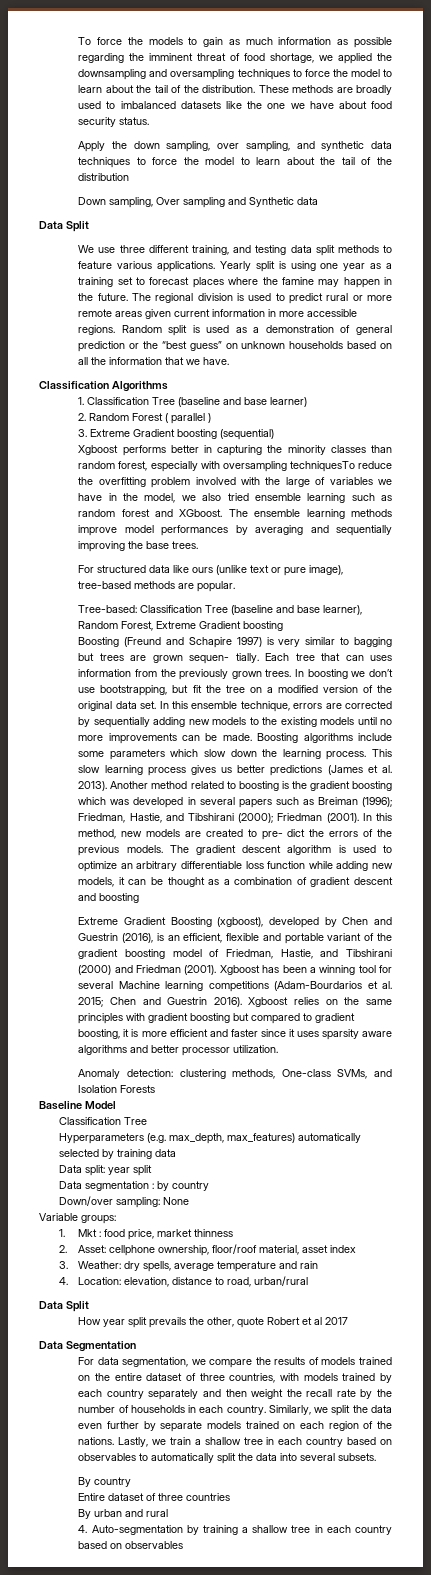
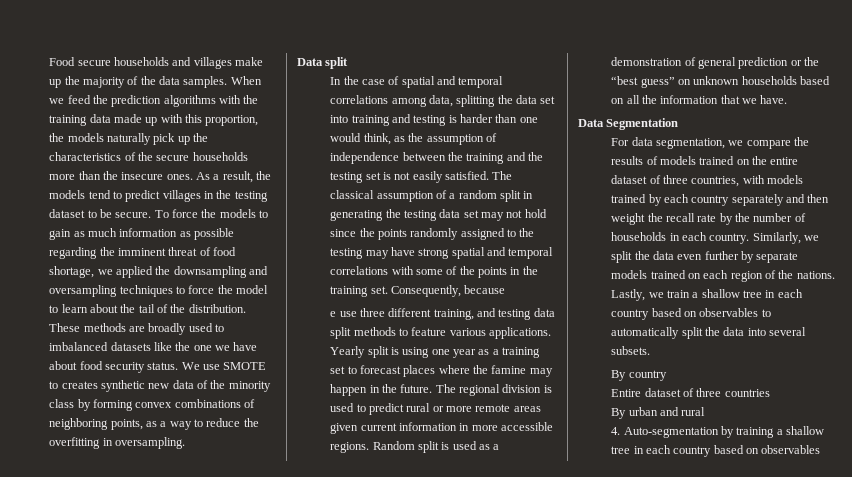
(78, 41) none -> [49,57,264,69] [49,76,262,88] [49,95,259,107] [49,114,259,126] [49,133,209,145] [49,152,248,161] [49,171,272,183] [49,190,268,202] [49,209,152,218] Food secure households and villages make up the majority of the data samples. When we feed the prediction algorithms with the training data made up with this proportion, the models naturally pick up the characteristics of the secure households more than the insecure ones. As a result, the models tend to predict villages in the testing dataset to be secure.
[78,141,392,152] [78,157,393,168] [78,173,130,181] [78,197,319,208] [39,221,89,232] [78,245,95,253] // Apply the down sampling, over sampling, and synthetic data techniques to force the model to learn about the tail of the distribution // Down sampling, Over sampling and Synthetic data // Data Split // We -> [181,362,267,370] [49,380,271,392] [49,399,256,411] [49,418,259,430] [49,437,185,449] [297,57,349,69] [330,76,504,88] [330,95,556,107] [330,114,538,126] [330,133,498,145] [330,152,544,164] [330,171,513,183] [330,190,534,202] [330,209,547,221] [330,228,535,240] [330,247,554,259] [330,266,538,278] [330,285,506,297] [330,311,337,317] We use SMOTE to creates synthetic new data of the minority class by forming convex combinations of neighboring points, as a way to reduce the overfitting in oversampling. // Data split // In the case of spatial and temporal correlations among data, splitting the data set into training and testing is harder than one would think, as the assumption of independence between the training and the testing set is not easily satisfied. The classical assumption of a random split in generating the testing data set may not hold since the points randomly assigned to the testing may have strong spatial and temporal correlations with some of the points in the training set. Consequently, because // e
[39,381,168,392] [78,397,308,407] [78,413,212,424] [78,429,275,440] [78,445,392,456] [78,461,393,472] [78,477,393,488] [78,493,392,503] [78,509,392,519] [78,525,392,536] [78,541,199,552] [78,565,344,576] [78,581,236,592] [78,605,363,615] [78,621,284,631] [78,637,392,648] [78,653,393,664] [78,669,393,680] [78,685,393,696] [78,701,393,712] [78,717,393,728] [78,733,392,744] [78,749,392,760] [78,765,393,776] [78,781,392,791] [78,797,392,808] [78,813,392,823] [78,829,392,840] [78,845,392,856] [78,861,393,872] [78,877,394,887] [78,893,140,903] [78,917,393,928] [78,933,393,944] [78,949,393,959] [78,965,392,975] [78,981,392,992] [78,997,392,1007] [78,1013,356,1024] [78,1029,393,1040] [78,1045,279,1056] [78,1069,393,1079] [78,1085,156,1093] [39,1101,116,1110] [58,1117,147,1125] [58,1133,361,1144] [58,1149,176,1159] [58,1165,152,1176] [58,1181,209,1191] [58,1196,189,1208] [39,1213,116,1224] [58,1229,234,1240] [58,1244,357,1256] [58,1261,319,1272] [58,1276,309,1287] [39,1301,89,1312] [78,1317,349,1328] // Classification Algorithms // 1. Classification Tree (baseline and base learner) // 2. Random Forest ( parallel ) // 3. Extreme Gradient boosting (sequential) // Xgboost performs better in capturing the minority classes than random forest, especially with oversampling techniquesTo reduce the overfitting problem involved with the large of variables we have in the model, we also tried ensemble learning such as random forest and XGboost. The ensemble learning methods improve model performances by averaging and sequentially improving the base trees. // For structured data like ours (unlike text or pure image), tree-based methods are popular. // Tree-based: Classification Tree (baseline and base learner), Random Forest, Extreme Gradient boosting // Boosting (Freund and Schapire 1997) is very similar to bagging but trees are grown sequen- tially. Each tree that can uses information from the previously grown trees. In boosting we don’t use bootstrapping, but fit the tree on a modified version of the original data set. In this ensemble technique, errors are corrected by sequentially adding new models to the existing models until no more improvements can be made. Boosting algorithms include some parameters which slow down the learning process. This slow learning process gives us better predictions (James et al. 2013). Another method related to boosting is the gradient boosting which was developed in several papers such as Breiman (1996); Friedman, Hastie, and Tibshirani (2000); Friedman (2001). In this method, new models are created to pre- dict the errors of the previous models. The gradient descent algorithm is used to optimize an arbitrary differentiable loss function while adding new models, it can be thought as a combination of gradient descent and boosting // Extreme Gradient Boosting (xgboost), developed by Chen and Guestrin (2016), is an efficient, flexible and portable variant of the gradient boosting model of Friedman, Hastie, and Tibshirani (2000) and Friedman (2001). Xgboost has been a winning tool for several Machine learning competitions (Adam-Bourdarios et al. 2015; Chen and Guestrin 2016). Xgboost relies on the same principles with gradient boosting but compared to gradient boosting, it is more efficient and faster since it uses sparsity aware algorithms and better processor utilization. // Anomaly detection: clustering methods, One-class SVMs, and Isolation Forests // Baseline Model // Classification Tree // Hyperparameters (e.g. max_depth, max_features) automatically selected by training data // Data split: year split // Data segmentation : by country // Down/over sampling: None // Variable groups: // 1. Mkt : food price, market thinness // 2. Asset: cellphone ownership, floor/roof material, asset index // 3. Weather: dry spells, average temperature and rain // 4. Location: elevation, distance to road, urban/rural // Data Split // How year split prevails the other, quote Robert et al 2017 -> (788, 99) none

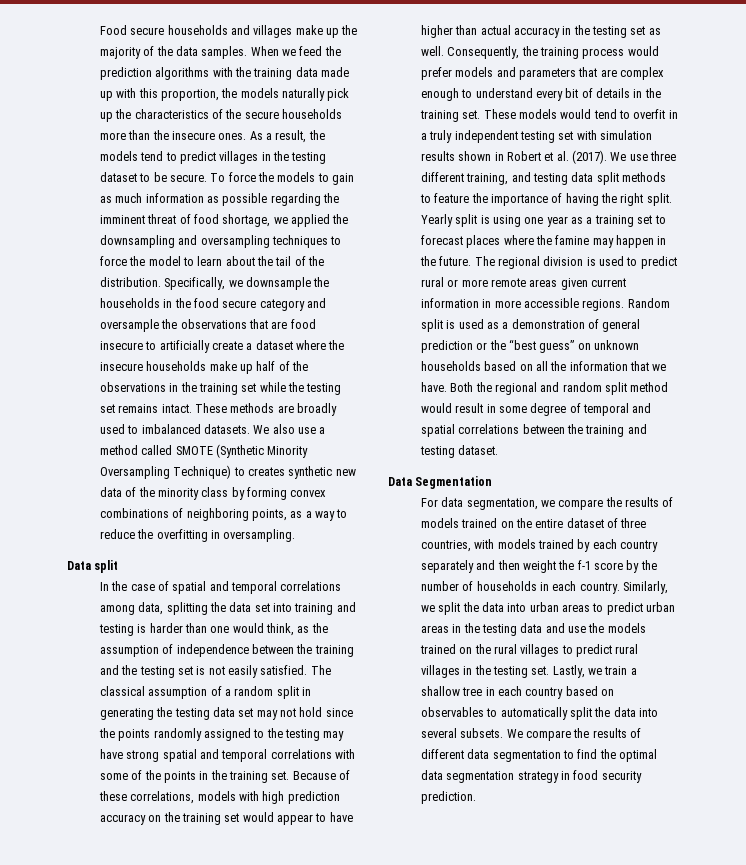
(246, 308) none -> [164,277,330,290] [99,298,327,311] [99,319,316,332] [99,340,345,353] [99,361,309,374] [99,382,342,395] [99,404,192,413] Specifically, we downsample the households in the food secure category and oversample the observations that are food insecure to artificially create a dataset where the insecure households make up half of the observations in the training set while the testing set remains intact.
[110,342,258,351] [49,361,267,373] datasets like the one we have about food security status. We use SMOTE -> [203,424,326,434] [99,444,309,458] [99,465,232,479] datasets. We also use a method called SMOTE (Synthetic Minority Oversampling Technique)
[390,285,506,297] [330,311,337,317] Consequently, because // e -> [292,770,351,780] [98,791,340,804] [99,812,353,825] [420,25,661,38] [420,46,659,59] [420,67,665,80] [420,88,661,101] [419,109,678,122] [420,130,653,143] [420,150,627,164] Because of these correlations, models with high prediction accuracy on the training set would appear to have higher than actual accuracy in the testing set as well. Consequently, the training process would prefer models and parameters that are complex enough to understand every bit of details in the training set. These models would tend to overfit in a truly independent testing set with simulation results shown in Robert et al. (2017). We
[449,327,552,339] various applications. -> [471,193,672,206] the importance of having the right split.
(788, 99) none -> [450,382,669,395] [420,403,652,416] [420,424,647,437] [419,445,499,458] Both the regional and random split method would result in some degree of temporal and spatial correlations between the training and testing dataset.
[665,213,717,222] recall rate -> [577,560,624,570] f-1 score
[677,251,799,263] [611,270,835,282] even further by separate models trained on each region of the nations. -> [507,602,676,615] [420,623,646,636] [419,644,639,657] [420,665,550,678] into urban areas to predict urban areas in the testing data and use the models trained on the rural villages to predict rural villages in the testing set.
[611,370,667,381] [611,388,770,397] [611,407,706,419] [611,426,825,438] [611,445,821,457] // By country // Entire dataset of three countries // By urban and rural // 4. Auto-segmentation by training a shallow tree in each country based on observables -> [506,728,642,741] [420,749,658,762] [420,770,642,783] [420,791,476,804] We compare the results of different data segmentation to find the optimal data segmentation strategy in food security prediction.

